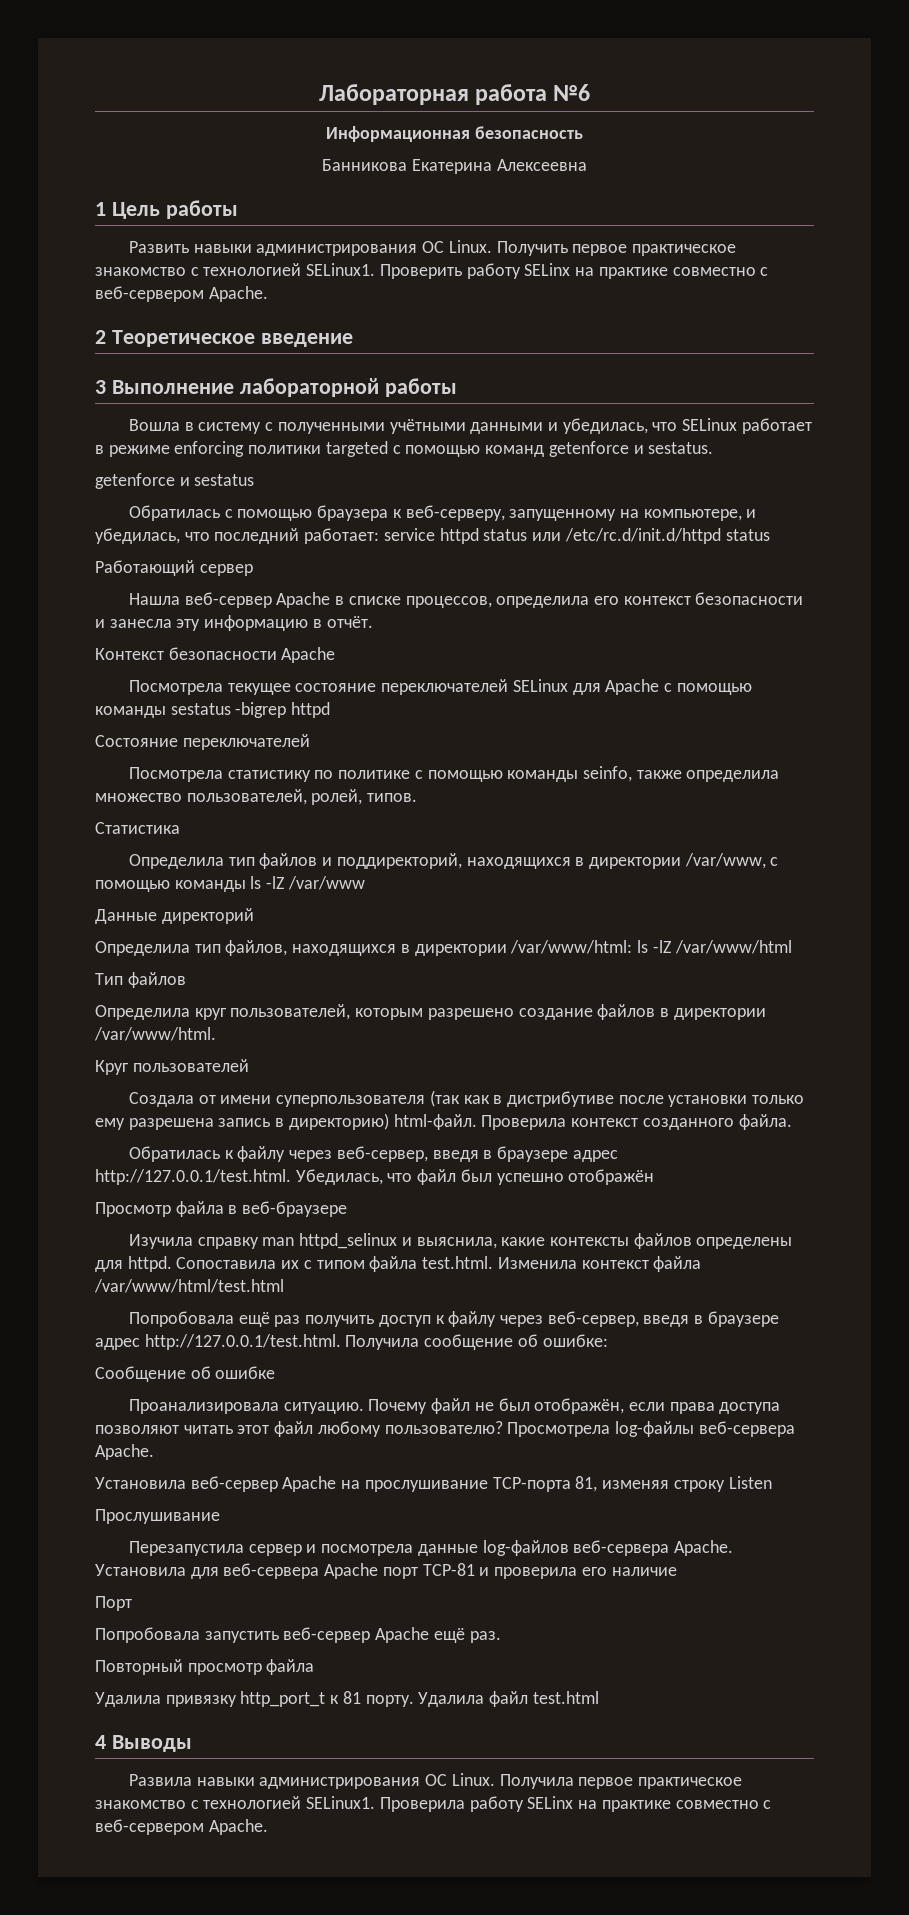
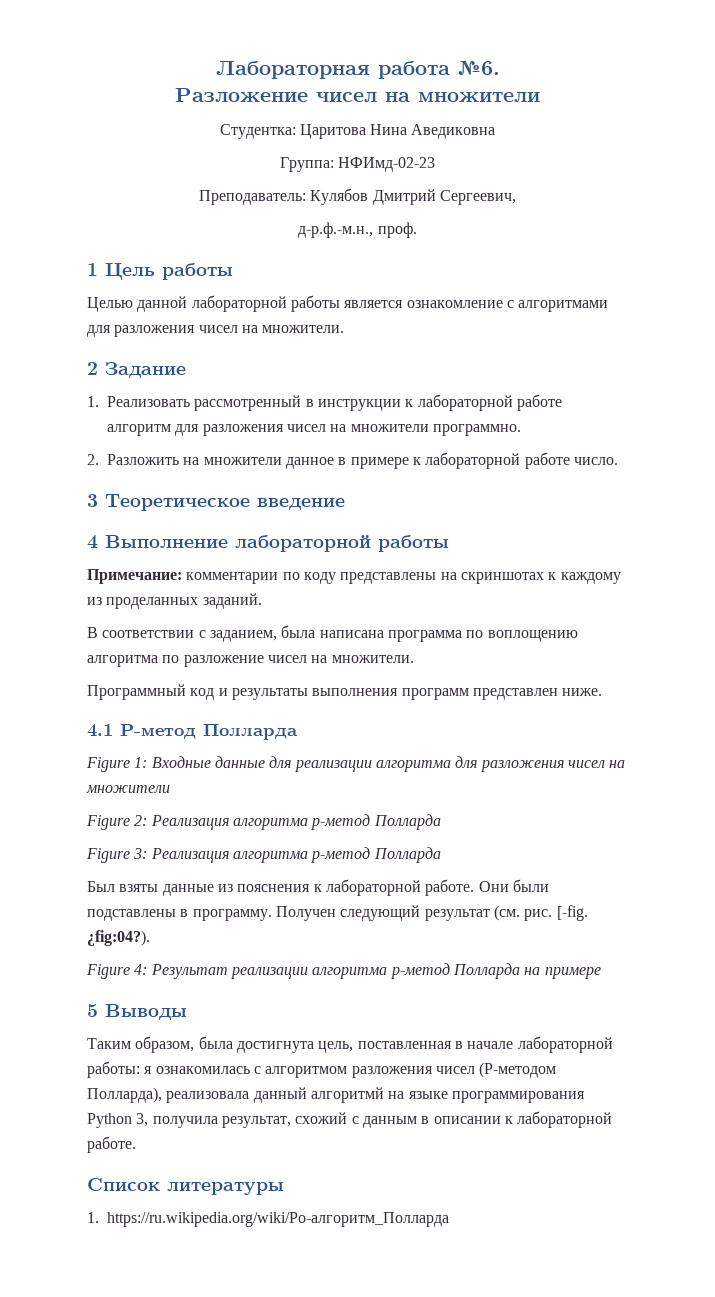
[553,84,591,101] [326,126,583,142] [322,159,587,174] [95,200,238,219] [128,240,736,256] [95,263,769,279] [95,286,268,302] [95,330,106,344] №6 // Информационная безопасность // Банникова Екатерина Алексеевна // 1 Цель работы // Развить навыки администрирования ОС Linux. Получить первое практическое знакомство с технологией SELinux1. Проверить работу SELinx на практике совместно с веб-сервером Apache. // 2 -> [457,61,500,75] [175,88,540,102] [219,124,496,139] [279,157,436,172] [199,188,516,205] [298,222,417,238] [87,263,233,280] [87,295,609,312] [87,325,345,337] [87,362,186,378] [87,394,562,411] [107,424,521,436] [87,452,618,469] [87,494,98,507] №6. // Разложение чисел на множители // Студентка: Царитова Нина Аведиковна // Группа: НФИмд-02-23 // Преподаватель: Кулябов Дмитрий Сергеевич, // д-р.ф.-м.н., проф. // 1 Цель работы // Целью данной лабораторной работы является ознакомление с алгоритмами для разложения чисел на множители. // 2 Задание // 1. Реализовать рассмотренный в инструкции к лабораторной работе алгоритм для разложения чисел на множители программно. // 2. Разложить на множители данное в примере к лабораторной работе число. // 3
[95,380,106,394] 3 -> [87,535,98,549] 4
[128,418,812,434] [95,441,714,457] [95,473,255,489] [128,505,757,521] [95,528,770,544] [95,560,253,576] [128,592,804,608] [95,615,373,631] [95,647,336,663] [128,679,752,695] [95,702,331,718] [95,734,310,750] [128,766,780,782] [95,789,418,805] [95,822,180,834] [128,853,779,869] [95,876,365,892] [95,908,254,924] [95,940,792,956] [95,972,186,988] [95,1004,766,1020] [94,1027,216,1041] [95,1059,249,1075] [128,1090,805,1107] [95,1113,792,1130] [128,1146,618,1162] [95,1169,655,1185] [95,1201,348,1217] [128,1233,793,1249] [95,1256,702,1272] [94,1279,284,1293] [128,1311,779,1327] [95,1334,608,1350] [95,1366,276,1382] [128,1398,781,1414] [95,1421,795,1437] [95,1444,154,1460] [95,1476,772,1492] [95,1509,220,1524] [128,1540,733,1556] [95,1563,677,1579] [95,1596,132,1611] [95,1627,501,1643] [95,1659,315,1675] [95,1691,599,1707] [95,1735,192,1752] [128,1773,742,1789] [95,1796,772,1812] [95,1819,268,1835] Вошла в систему с полученными учётными данными и убедилась, что SELinux работает в режиме enforcing политики targeted с помощью команд getenforce и sestatus. // getenforce и sestatus // Обратилась с помощью браузера к веб-серверу, запущенному на компьютере, и убедилась, что последний работает: service httpd status или /etc/rc.d/init.d/httpd status // Работающий сервер // Нашла веб-сервер Apache в списке процессов, определила его контекст безопасности и занесла эту информацию в отчёт. // Контекст безопасности Apache // Посмотрела текущее состояние переключателей SELinux для Apache с помощью команды sestatus -bigrep httpd // Состояние переключателей // Посмотрела статистику по политике с помощью команды seinfo, также определила множество пользователей, ролей, типов. // Статистика // Определила тип файлов и поддиректорий, находящихся в директории /var/www, с помощью команды ls -lZ /var/www // Данные директорий // Определила тип файлов, находящихся в директории /var/www/html: ls -lZ /var/www/html // Тип файлов // Определила круг пользователей, которым разрешено создание файлов в директории /var/www/html. // Круг пользователей // Создала от имени суперпользователя (так как в дистрибутиве после установки только ему разрешена запись в директорию) html-файл. Проверила контекст созданного файла. // Обратилась к файлу через веб-сервер, введя в браузере адрес http://127.0.0.1/test.html. Убедилась, что файл был успешно отображён // Просмотр файла в веб-браузере // Изучила справку man httpd_selinux и выяснила, какие контексты файлов определены для httpd. Сопоставила их с типом файла test.html. Изменила контекст файла /var/www/html/test.html // Попробовала ещё раз получить доступ к файлу через веб-сервер, введя в браузере адрес http://127.0.0.1/test.html. Получила сообщение об ошибке: // Сообщение об ошибке // Проанализировала ситуацию. Почему файл не был отображён, если права доступа позволяют читать этот файл любому пользователю? Просмотрела log-файлы веб-сервера Apache. // Установила веб-сервер Apache на прослушивание TCP-порта 81, изменяя строку Listen // Прослушивание // Перезапустила сервер и посмотрела данные log-файлов веб-сервера Apache. Установила для веб-сервера Apache порт TCP-81 и проверила его наличие // Порт // Попробовала запустить веб-сервер Apache ещё раз. // Повторный просмотр файла // Удалила привязку http_port_t к 81 порту. Удалила файл test.html // 4 Выводы // Развила навыки администрирования ОС Linux. Получила первое практическое знакомство с технологией SELinux1. Проверила работу SELinx на практике совместно с веб-сервером Apache. -> [87,569,621,584] [87,593,262,609] [87,625,578,642] [87,655,414,667] [87,684,603,700] [87,724,298,740] [86,756,626,772] [86,785,170,793] [86,814,441,830] [86,847,441,863] [87,879,549,896] [87,905,588,921] [87,930,150,946] [86,963,601,979] [87,1004,187,1020] [87,1036,613,1053] [87,1061,557,1078] [87,1087,585,1103] [87,1111,613,1128] [87,1136,136,1153] [87,1178,284,1195] [87,1212,449,1227] Примечание: комментарии по коду представлены на скриншотах к каждому из проделанных заданий. // В соответствии с заданием, была написана программа по воплощению алгоритма по разложение чисел на множители. // Программный код и результаты выполнения программ представлен ниже. // 4.1 P-метод Полларда // Figure 1: Входные данные для реализации алгоритма для разложения чисел на множители // Figure 2: Реализация алгоритма p-метод Полларда // Figure 3: Реализация алгоритма p-метод Полларда // Был взяты данные из пояснения к лабораторной работе. Они были подставлены в программу. Получен следующий результат (см. рис. [-fig. ¿fig:04?). // Figure 4: Результат реализации алгоритма p-метод Полларда на примере // 5 Выводы // Таким образом, была достигнута цель, поставленная в начале лабораторной работы: я ознакомилась с алгоритмом разложения чисел (P-методом Полларда), реализовала данный алгоритмй на языке программирования Python 3, получила результат, схожий с данным в описании к лабораторной работе. // Список литературы // 1. https://ru.wikipedia.org/wiki/Ро-алгоритм_Полларда

